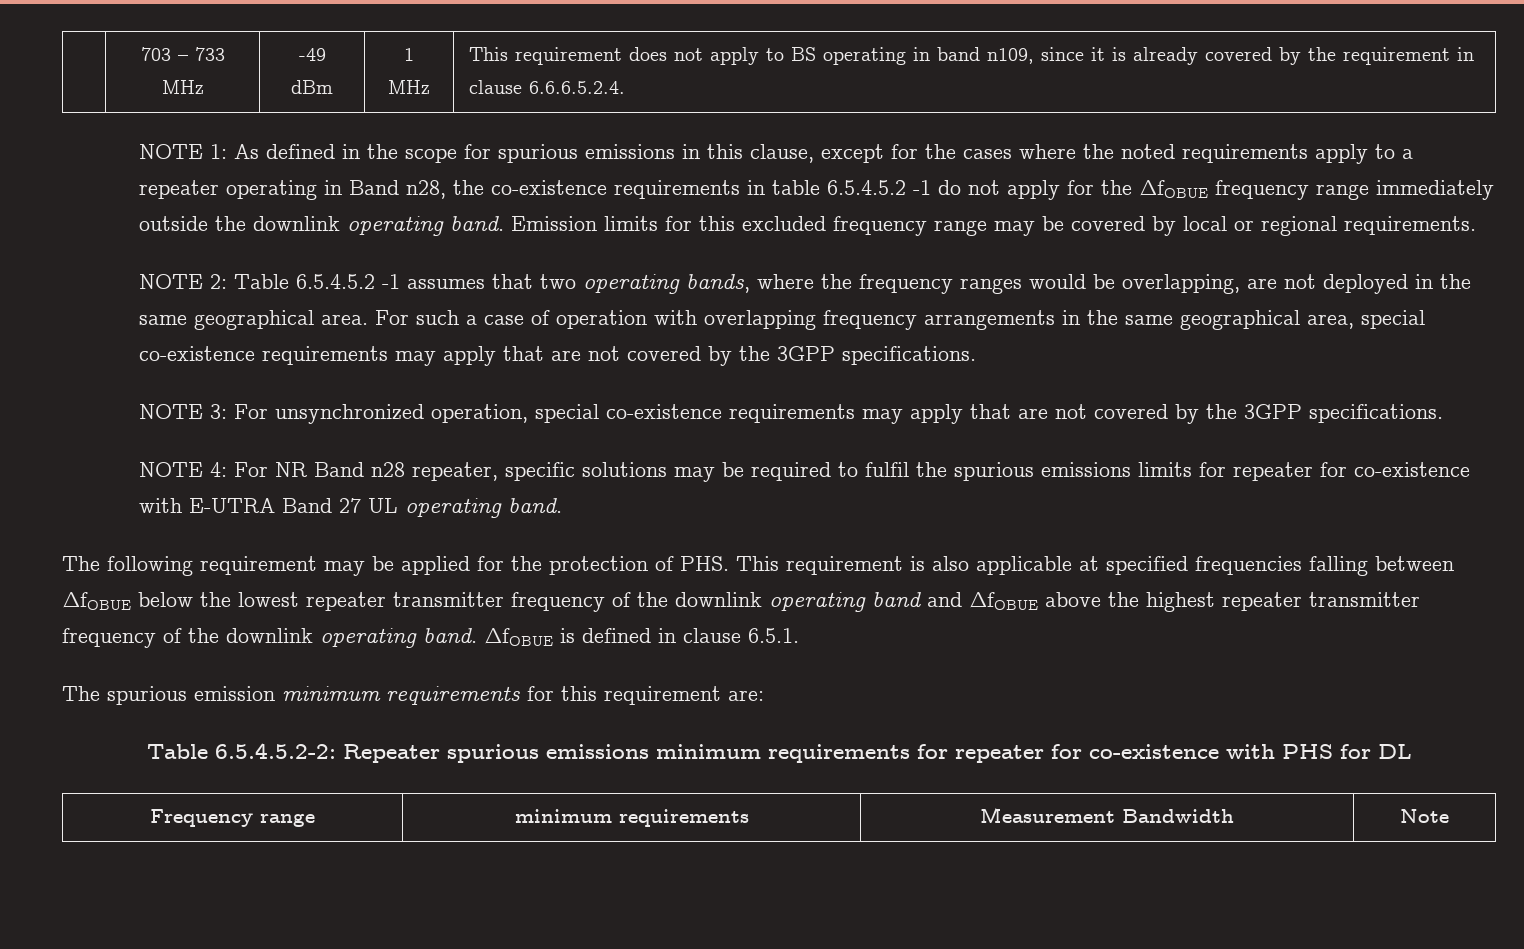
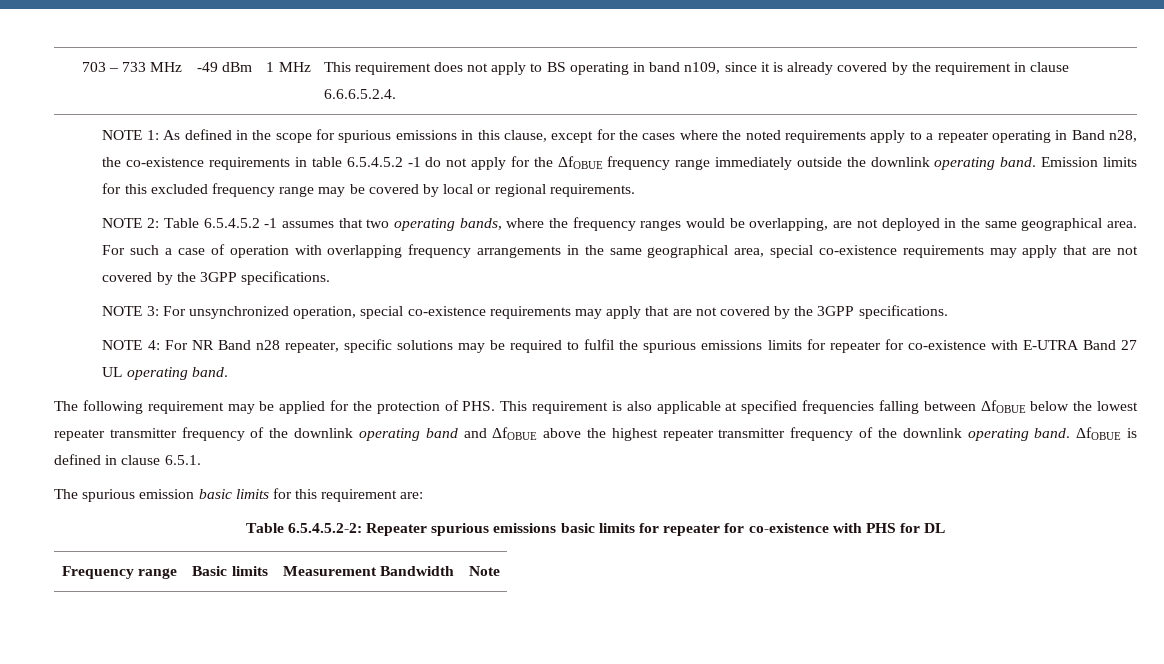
[282,686,520,705] minimum requirements -> [198,489,269,499] basic limits
[655,744,910,763] minimum requirements -> [560,523,635,533] basic limits
[514,809,749,827] minimum requirements -> [192,566,268,576] Basic limits

